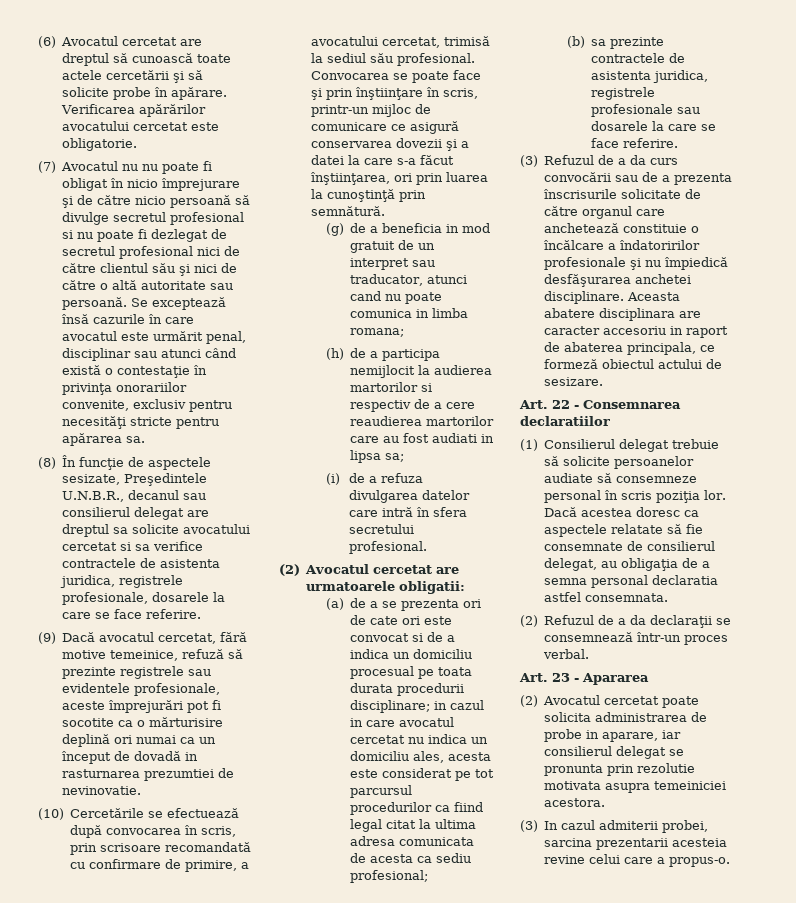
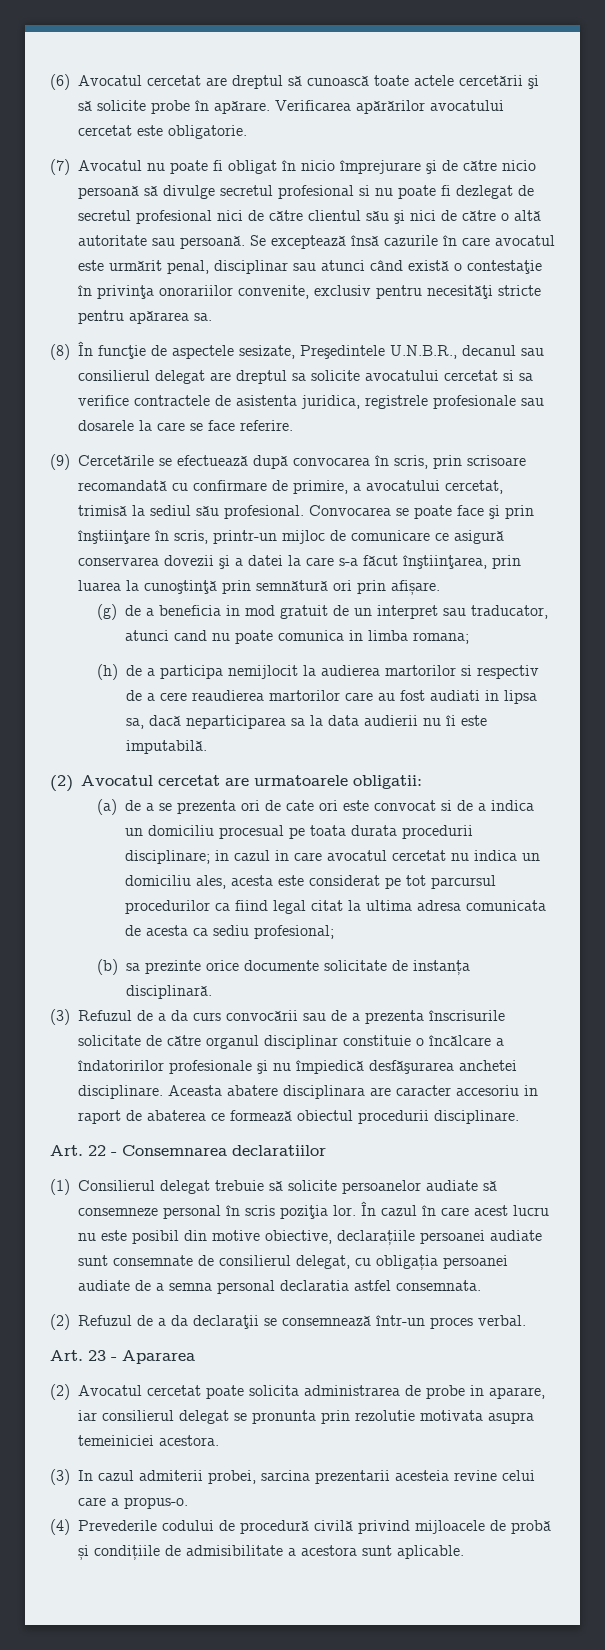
[142,164,159,171] nu -> (165, 167) none
[62,592,149,605] profesionale, -> [433,395,544,409] profesionale sau
[62,632,248,644] [62,649,244,661] [62,666,212,679] [62,683,221,696] [62,700,222,713] [62,717,224,727] [62,734,217,747] [62,751,199,764] [62,768,235,781] [62,786,142,795] [38,808,64,820] Dacă avocatul cercetat, fără motive temeinice, refuză să prezinte registrele sau evidentele profesionale, aceste împrejurări pot fi socotite ca o mărturisire deplină ori numai ca un început de dovadă in rasturnarea prezumtiei de nevinovatie. // (10) -> (70, 462) none
[394,173,413,182] ori -> (487, 562) none
[311,206,386,216] semnătură. -> [256,580,440,595] semnătură ori prin afișare.
[384,453,404,462] [325,473,423,485] [348,490,470,503] [348,507,467,517] [348,524,414,534] [348,541,427,554] sa; // (i) de a refuza divulgarea datelor care intră în sfera secretului profesional. -> [125,715,487,729] [125,740,207,754] sa, dacă neparticiparea sa la data audierii nu îi este imputabilă.
[590,53,685,63] [590,70,708,83] [590,87,655,100] [590,104,700,117] [590,121,716,131] [590,138,678,148] contractele de asistenta juridica, registrele profesionale sau dosarele la care se face referire. -> [205,960,470,975] [125,985,212,999] orice documente solicitate de instanța disciplinară.
[636,209,666,216] [544,223,620,233] care anchetează -> [264,1035,338,1049] disciplinar
[627,342,716,355] [544,359,723,369] [544,377,604,386] principala, ce formeză obiectul actului de sesizare. -> [211,1110,519,1124] ce formează obiectul procedurii disciplinare.
[544,507,700,517] [544,524,704,537] [544,541,716,551] [544,558,679,571] Dacă acestea doresc ca aspectele relatate să fie consemnate de consilierul delegat, au obligaţia -> [361,1201,549,1216] [78,1230,542,1245] [78,1255,508,1270] [78,1280,130,1291] În cazul în care acest lucru nu este posibil din motive obiective, declarațiile persoanei audiate sunt consemnate de consilierul delegat, cu obligația persoanei audiate
(731, 862) none -> [50,1519,551,1535] [78,1545,464,1560] // (4) Prevederile codului de procedură civilă privind mijloacele de probă și condițiile de admisibilitate a acestora sunt aplicable.

